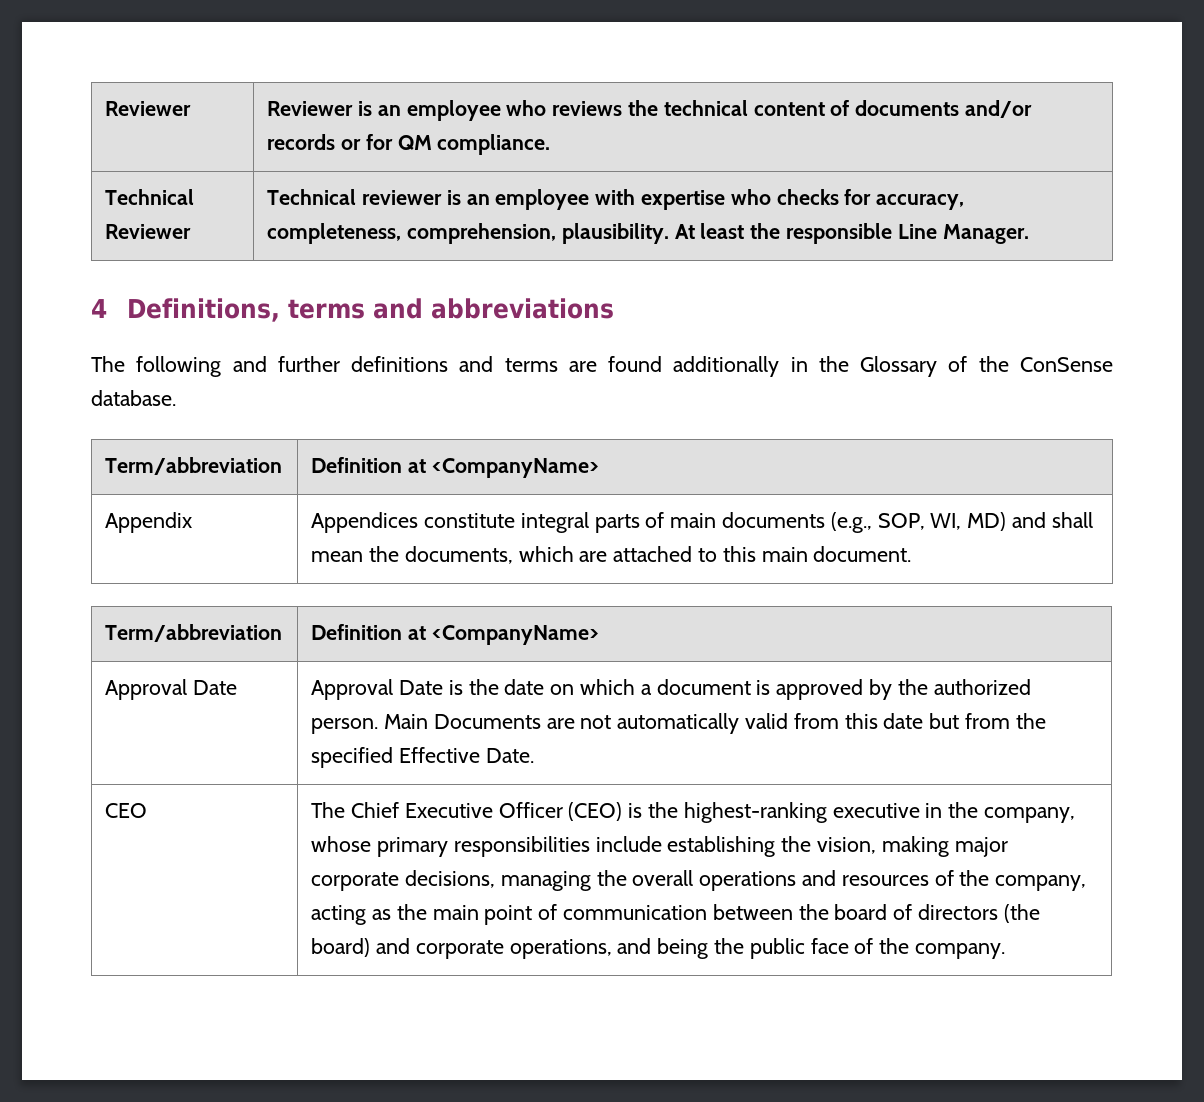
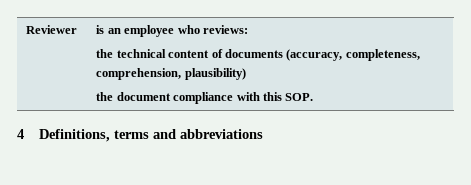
[105,101,192,116] [267,101,354,116] Reviewer | Reviewer -> [26,25,78,34] Reviewer |
[552,101,623,116] reviews -> [202,25,248,34] reviews: //
[965,100,1033,118] [267,134,551,155] [105,189,195,205] [105,224,192,239] [267,189,965,210] [267,223,1029,244] and/or records or for QM compliance. // Technical Reviewer | Technical reviewer is an employee with expertise who checks for accuracy, completeness, comprehension, plausibility. At least the responsible Line Manager. -> [286,49,420,61] [96,68,246,80] [96,92,314,104] (accuracy, completeness, comprehension, plausibility) // the document compliance with this SOP.
[91,356,1113,377] [91,390,176,406] [105,457,283,475] [311,457,599,478] [105,512,193,533] [311,512,1093,533] [311,546,912,564] [105,624,283,642] [311,624,599,645] [105,679,237,700] [311,679,1031,700] [311,713,1046,734] [311,747,534,768] [105,803,148,818] [311,802,1076,823] [311,836,1008,857] [311,870,1087,891] [311,904,1040,925] [311,938,1006,959] // The following and further definitions and terms are found additionally in the Glossary of the ConSense database. // Term/abbreviation | Definition at <CompanyName> // Appendix | Appendices constitute integral parts of main documents (e.g., SOP, WI, MD) and shall mean the documents, which are attached to this main document. // Term/abbreviation | Definition at <CompanyName> // Approval Date | Approval Date is the date on which a document is approved by the authorized person. Main Documents are not automatically valid from this date but from the specified Effective Date. // CEO | The Chief Executive Officer (CEO) is the highest-ranking executive in the company, whose primary responsibilities include establishing the vision, making major corporate decisions, managing the overall operations and resources of the company, acting as the main point of communication between the board of directors (the board) and corporate operations, and being the public face of the company. -> (264, 134) none

